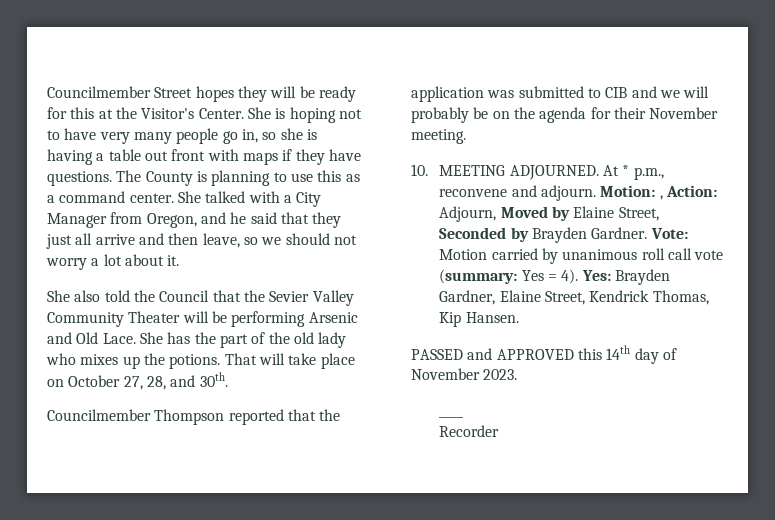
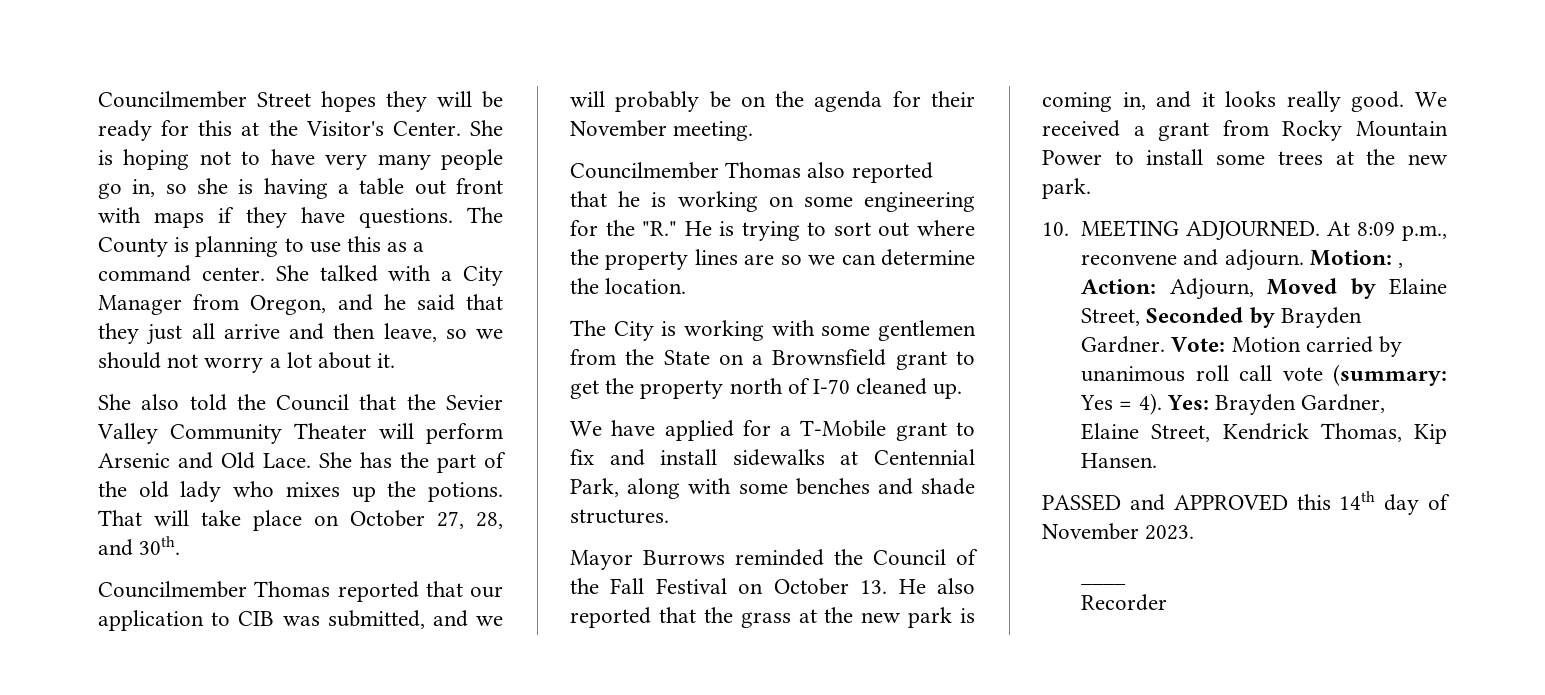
[211,311,306,327] be performing -> [426,423,503,444] perform
[154,409,341,425] [411,86,628,102] Thompson reported that the application was submitted to CIB -> [254,581,503,602] [98,610,425,631] Thomas reported that our application to CIB was submitted,
(466, 136) none -> [570,162,933,183] [570,191,975,212] [570,220,975,241] [570,249,975,270] [570,278,687,294] [570,320,976,341] [570,349,975,370] [570,378,963,399] [570,420,975,441] [570,449,975,466] [570,478,975,499] [570,509,669,524] [570,549,978,570] [570,578,975,595] [570,607,975,628] [1042,91,1447,112] [1042,120,1448,141] [1042,149,1448,165] [1042,178,1091,199] // Councilmember Thomas also reported that he is working on some engineering for the "R." He is trying to sort out where the property lines are so we can determine the location. // The City is working with some gentlemen from the State on a Brownsfield grant to get the property north of I-70 cleaned up. // We have applied for a T-Mobile grant to fix and install sidewalks at Centennial Park, along with some benches and shade structures. // Mayor Burrows reminded the Council of the Fall Festival on October 13. He also reported that the grass at the new park is coming in, and it looks really good. We received a grant from Rocky Mountain Power to install some trees at the new park.
[622,165,630,176] * -> [1357,222,1396,236] 8:09

